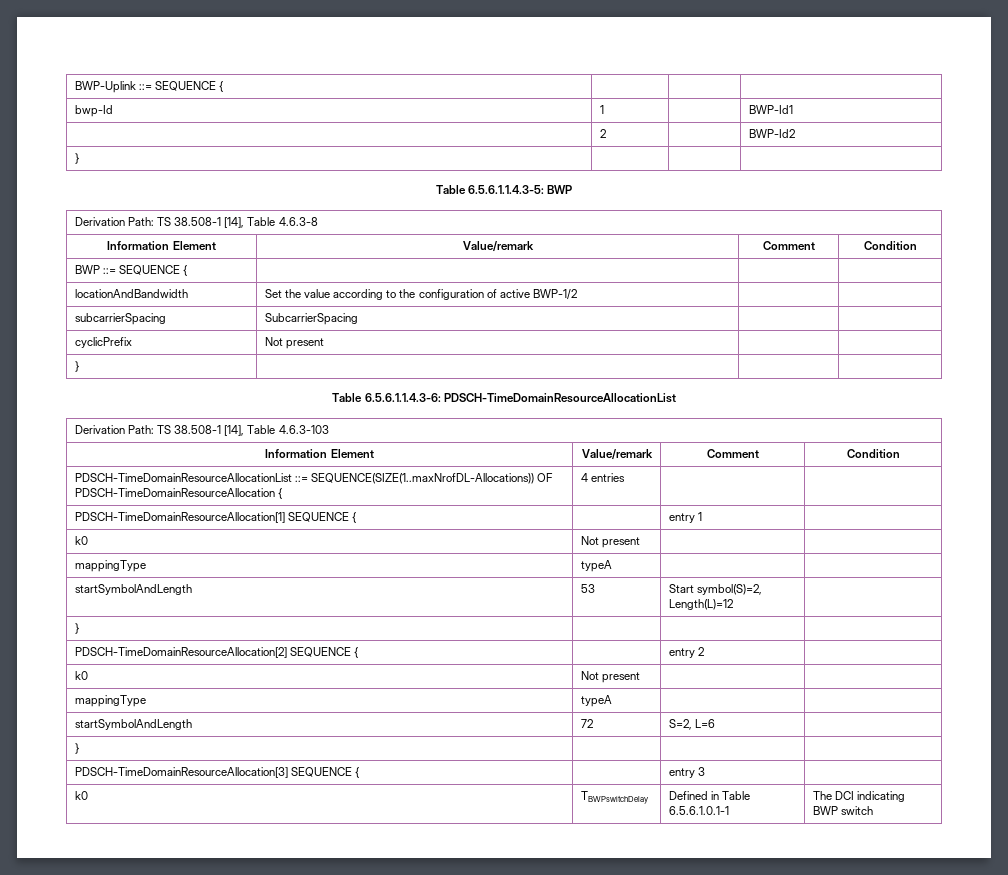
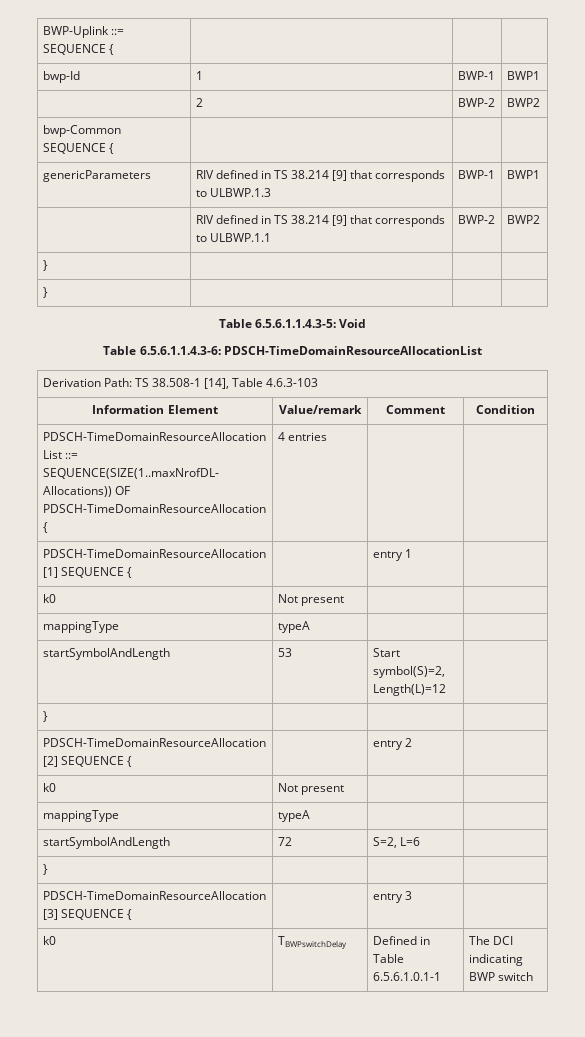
[748,105,793,114] [599,129,606,138] [748,129,795,138] [74,153,79,164] [435,185,573,194] [74,217,318,228] [107,241,216,250] [462,241,534,252] [762,241,815,250] [863,241,917,250] [74,265,188,276] [74,289,188,298] [264,289,577,300] [74,313,166,325] [264,313,358,325] [74,337,132,348] [264,337,324,349] [74,361,79,372] | BWP-Id1 // | 2 | | BWP-Id2 // } | | | // Table 6.5.6.1.1.4.3-5: BWP // Derivation Path: TS 38.508-1 [14], Table 4.6.3-8 // Information Element | Value/remark | Comment | Condition // BWP ::= SEQUENCE { | | | // locationAndBandwidth | Set the value according to the configuration of active BWP-1/2 | | // subcarrierSpacing | SubcarrierSpacing | | // cyclicPrefix | Not present | | // } | | | -> [457,71,495,80] [506,71,540,80] [195,98,203,107] [457,98,495,107] [506,98,540,107] [42,125,121,137] [42,143,114,154] [42,170,151,182] [195,170,446,182] [195,188,271,197] [457,170,495,179] [506,170,540,179] [195,215,446,227] [195,233,271,242] [457,215,495,224] [506,215,540,224] [42,260,48,271] [42,287,48,298] [218,319,367,328] BWP-1 | BWP1 // | 2 | BWP-2 | BWP2 // bwp-Common SEQUENCE { | | | // genericParameters | RIV defined in TS 38.214 [9] that corresponds to ULBWP.1.3 | BWP-1 | BWP1 // | RIV defined in TS 38.214 [9] that corresponds to ULBWP.1.1 | BWP-2 | BWP2 // } | | | // } | | | // Table 6.5.6.1.1.4.3-5: Void

